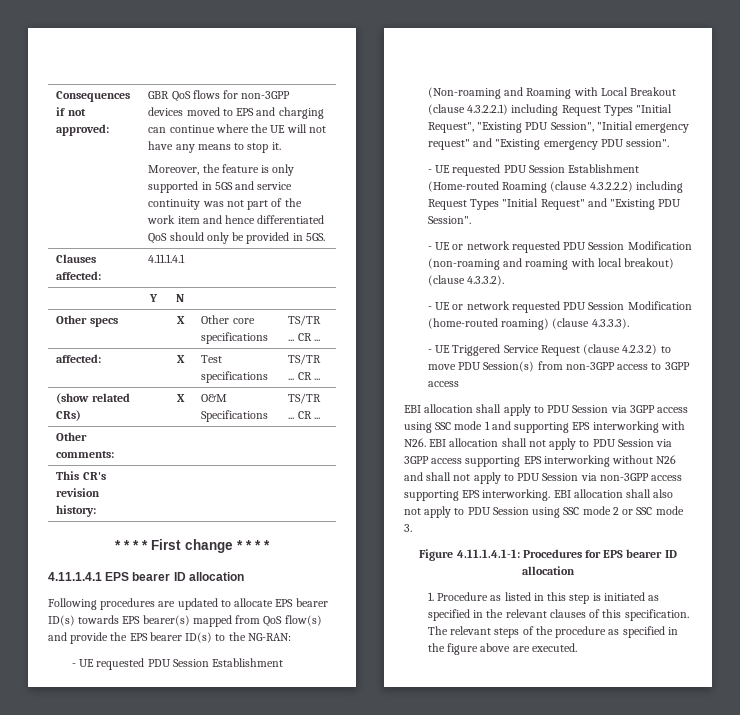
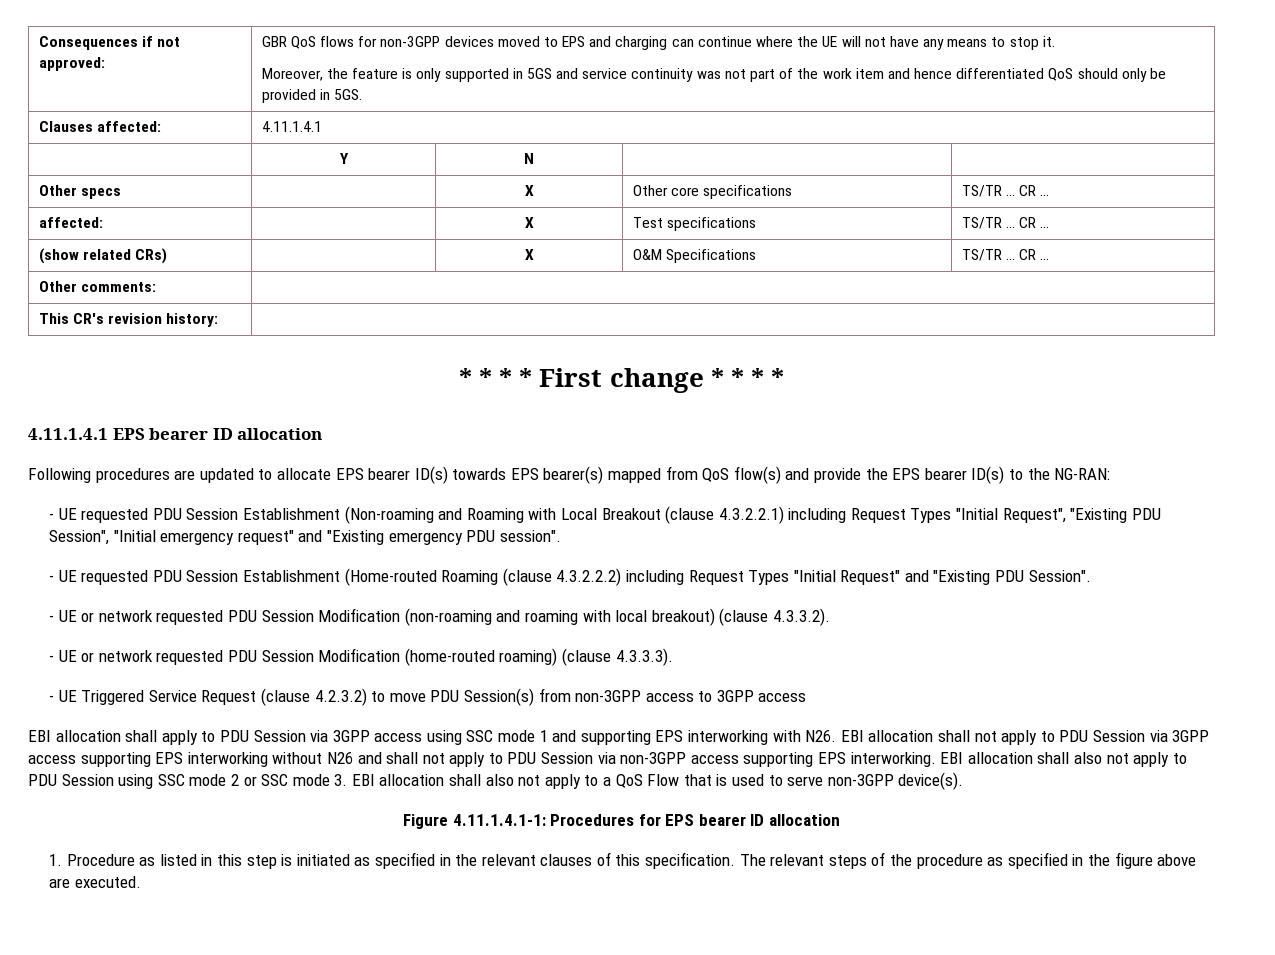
(412, 528) none -> [351,772,964,790] EBI allocation shall also not apply to a QoS Flow that is used to serve non-3GPP device(s).

